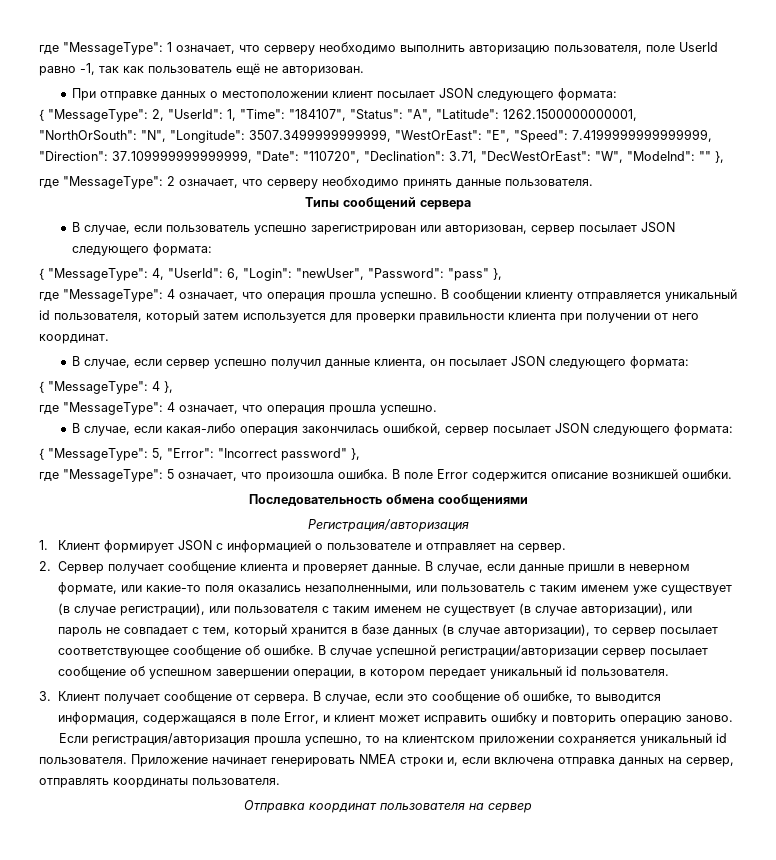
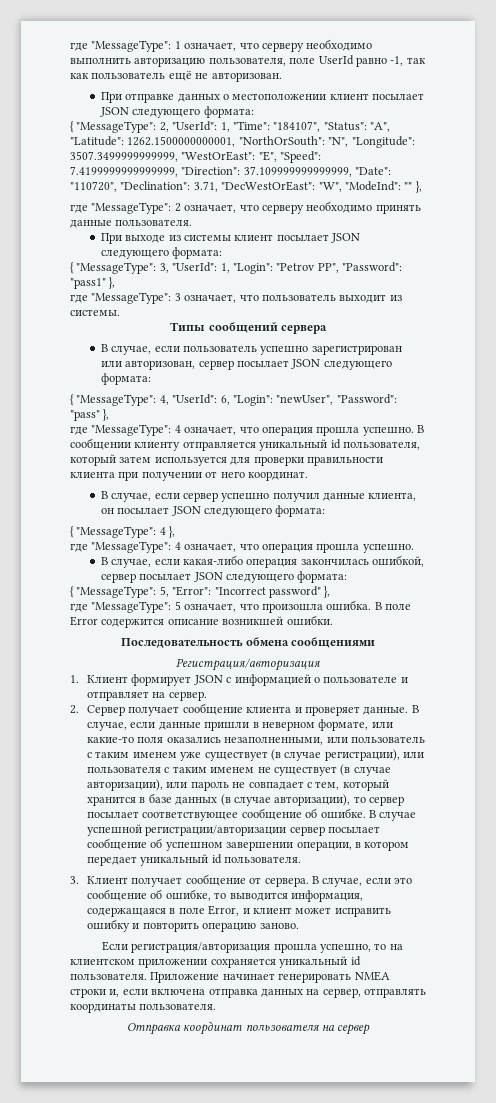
(593, 182) none -> [100,233,361,244] [100,247,223,259] [70,262,402,274] [70,277,116,289] [70,292,402,304] [70,309,120,316] // При выходе из системы клиент посылает JSON следующего формата: // { "MessageType": 3, "UserId": 1, "Login": "Petrov PP", "Password": "pass1" }, // где "MessageType": 3 означает, что пользователь выходит из системы.

